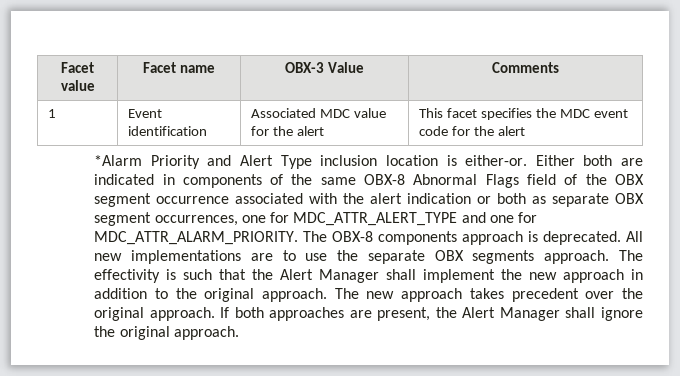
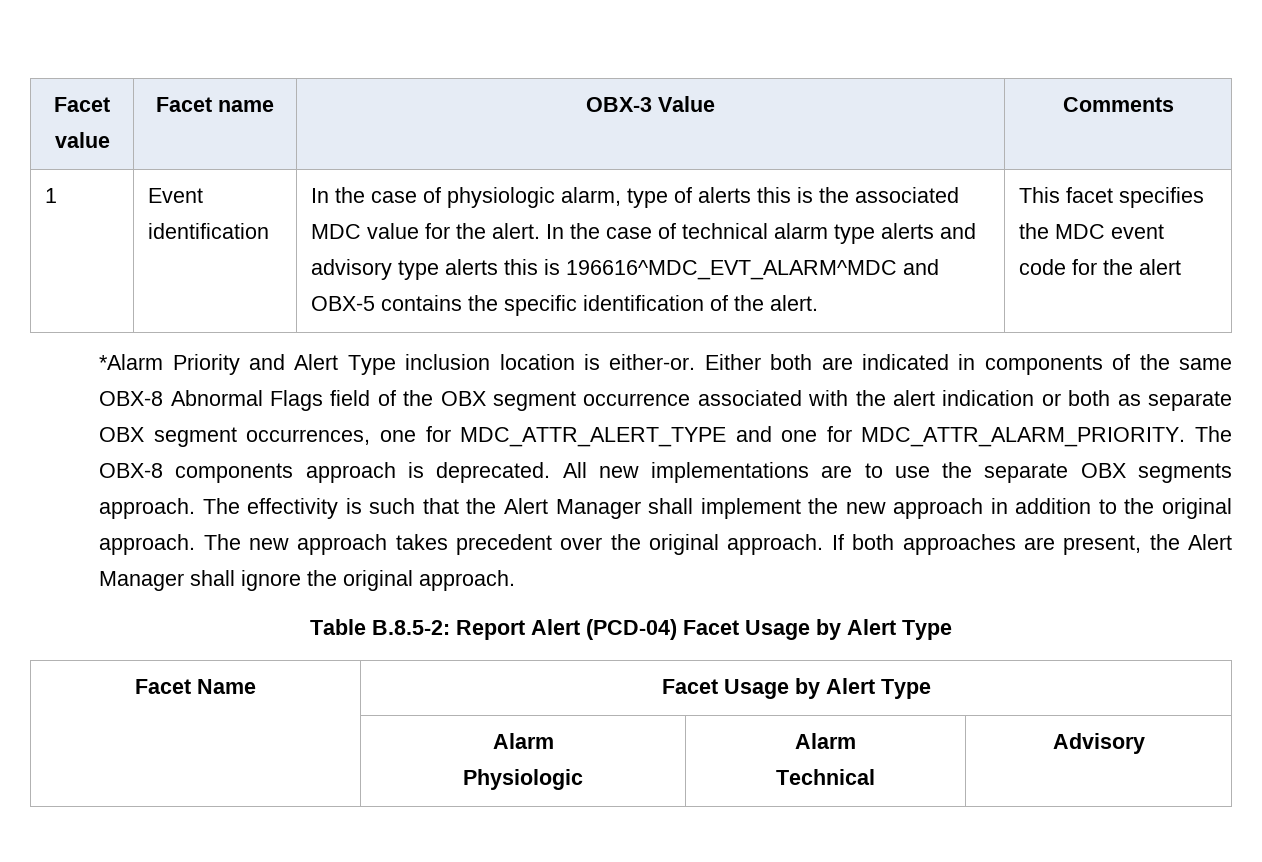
[251,108,387,118] [251,126,325,136] Associated MDC value for the alert -> [311,187,960,208] [311,223,977,244] [311,259,940,280] [311,295,819,316] In the case of physiologic alarm, type of alerts this is the associated MDC value for the alert. In the case of technical alarm type alerts and advisory type alerts this is 196616^MDC_EVT_ALARM^MDC and OBX-5 contains the specific identification of the alert.
(239, 333) none -> [310,619,952,640] [135,679,256,694] [661,678,931,699] [492,733,554,749] [462,769,583,790] [795,733,856,749] [776,769,875,785] [1052,733,1145,754] // Table B.8.5-2: Report Alert (PCD-04) Facet Usage by Alert Type // Facet Name | Facet Usage by Alert Type // | Alarm // Physiologic | Alarm // Technical | Advisory

